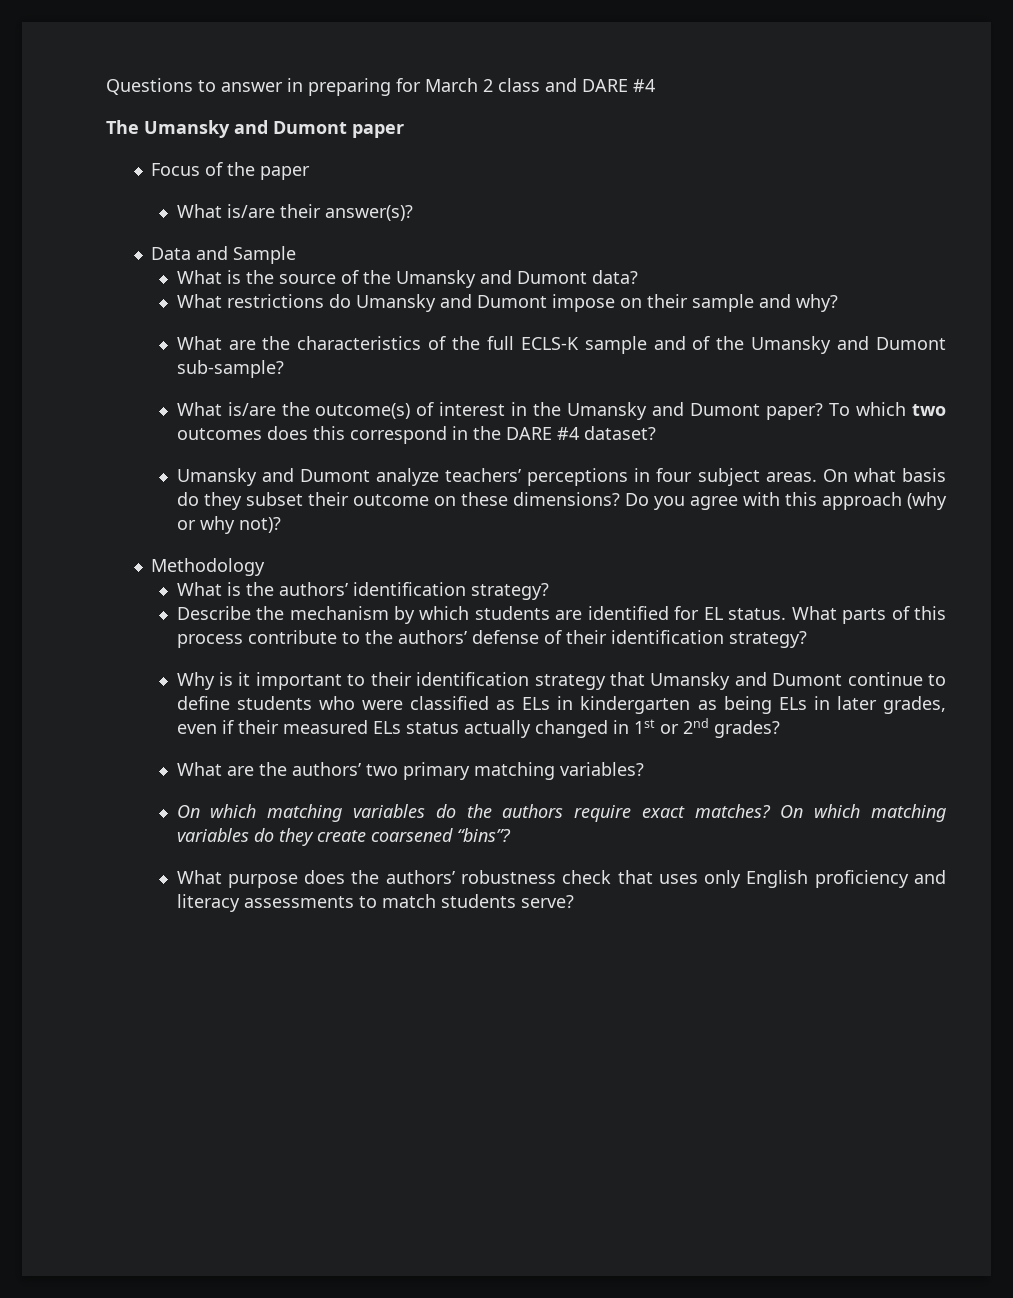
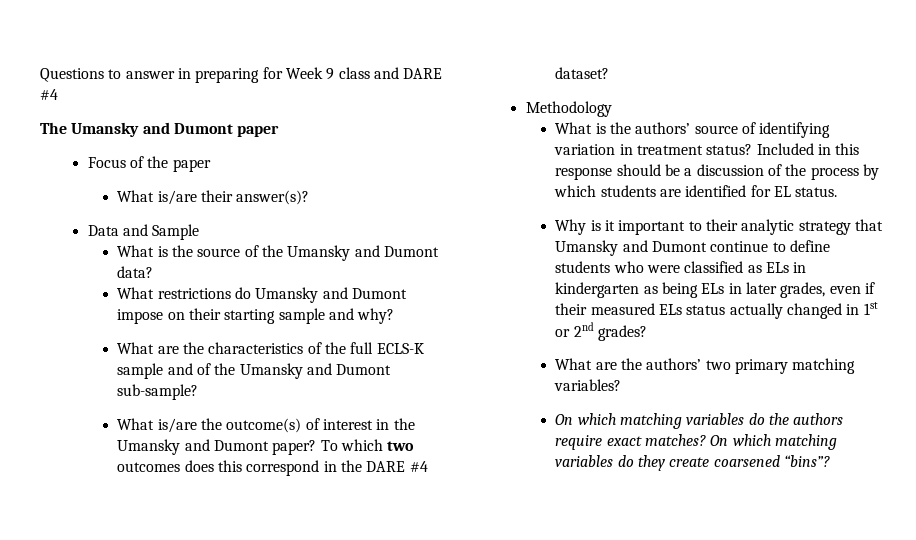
[425,78,493,92] March 2 -> [285,67,335,80] Week 9
(688, 301) none -> [224,309,276,324] starting
[176,468,947,486] [176,492,948,510] [176,516,281,534] // Umansky and Dumont analyze teachers’ perceptions in four subject areas. On what basis do they subset their outcome on these dimensions? Do you agree with this approach (why or why not)? -> (610, 73) none
[352,582,549,600] [176,606,389,620] identification strategy? // Describe the mechanism -> [694,122,831,138] [554,143,860,155] [555,164,859,180] source of identifying variation in treatment status? Included in this response should be a discussion of the process
[791,606,946,624] [176,630,807,648] What parts of this process contribute to the authors’ defense of their identification strategy? -> (838, 192) none
[416,672,530,686] identification -> [741,219,795,235] analytic
[176,870,946,888] [176,894,574,912] // What purpose does the authors’ robustness check that uses only English proficiency and literacy assessments to match students serve? -> (831, 461) none

